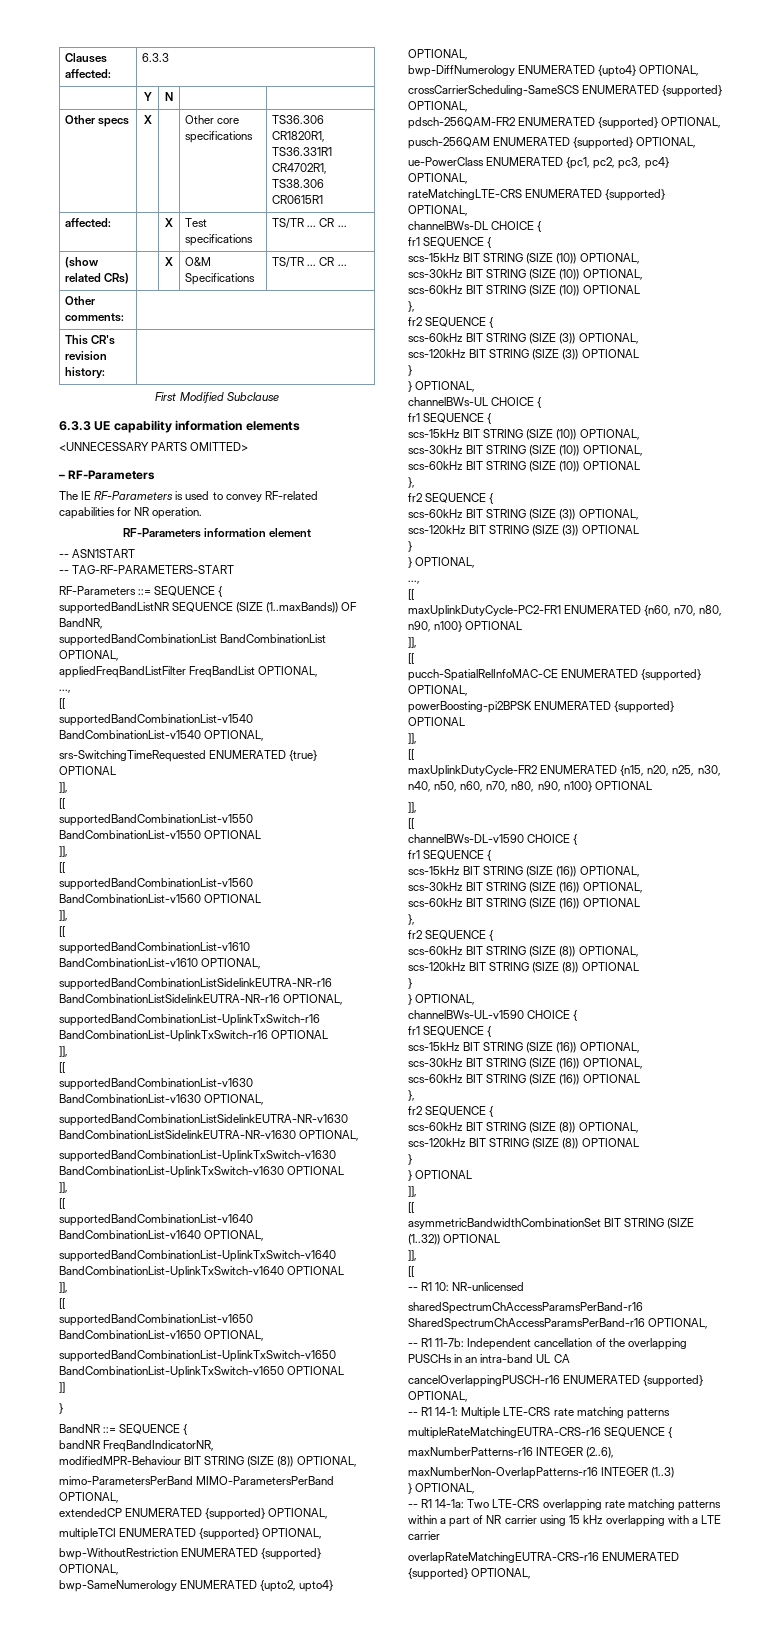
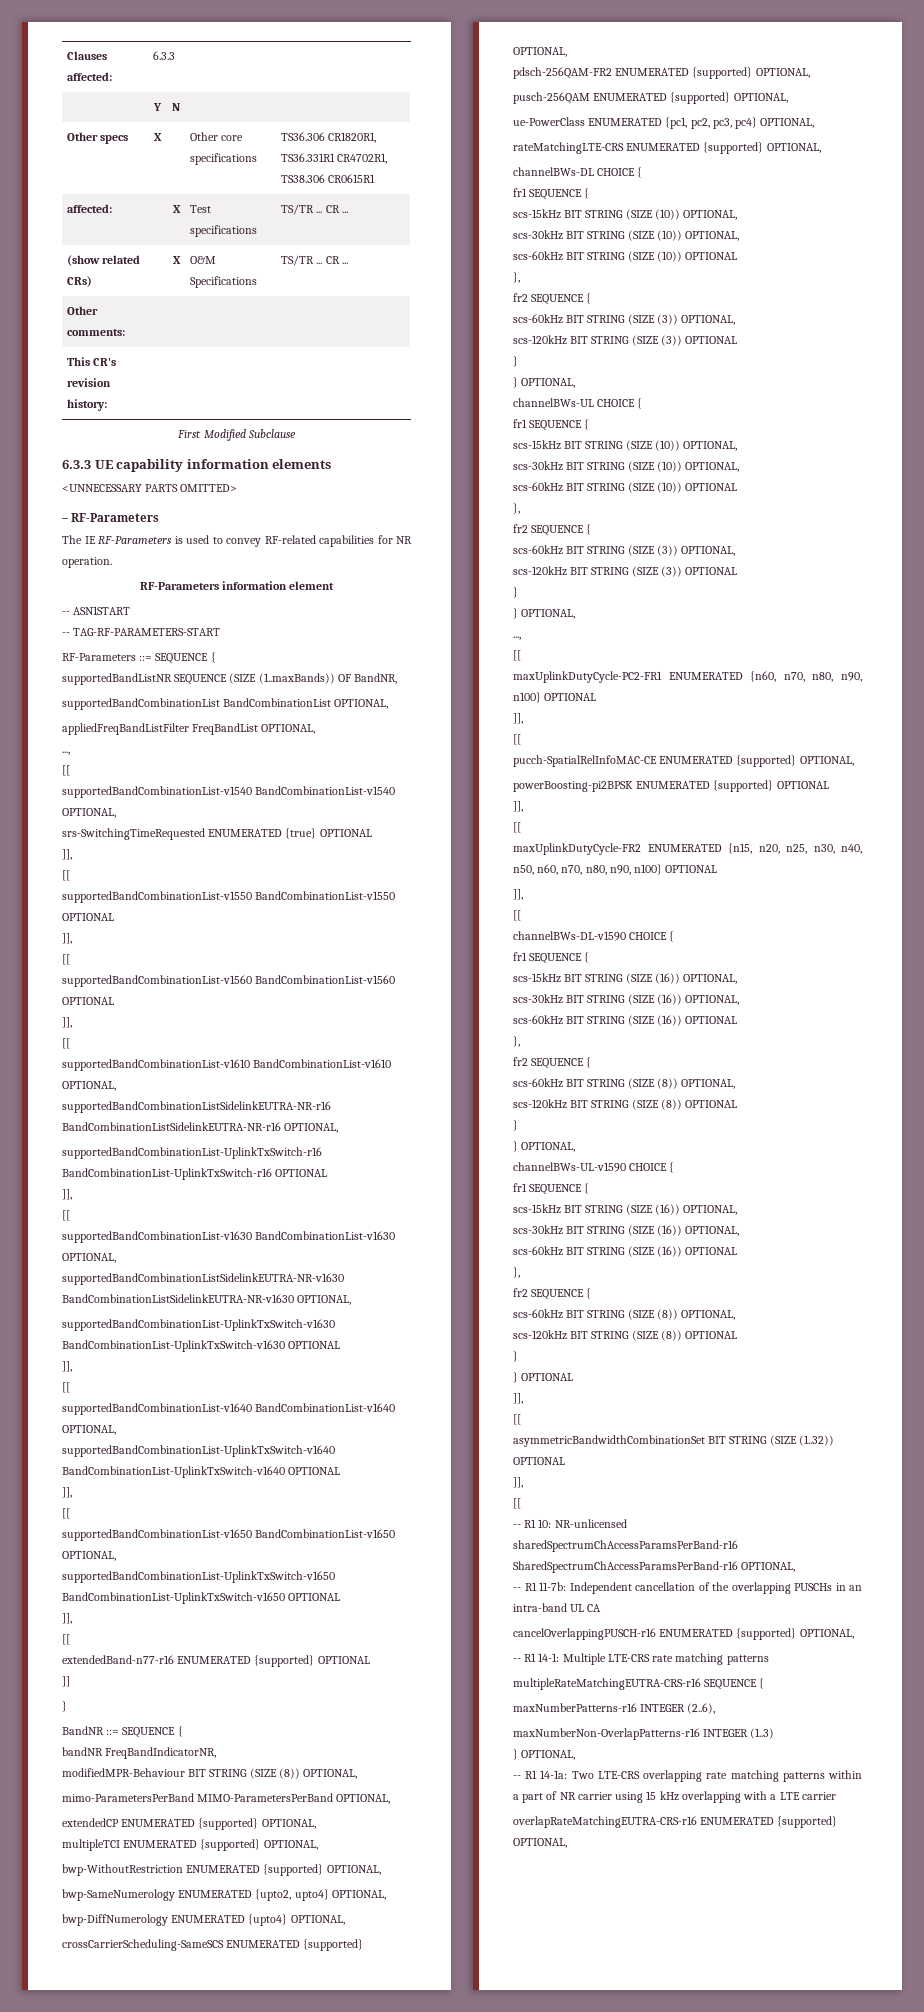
(345, 1370) none -> [62,1613,72,1624] [62,1634,70,1645] [62,1655,370,1667] // ]], // [[ // extendedBand-n77-r16 ENUMERATED {supported} OPTIONAL

